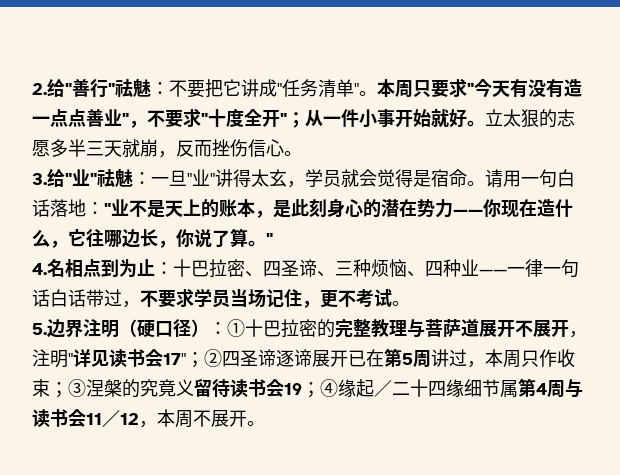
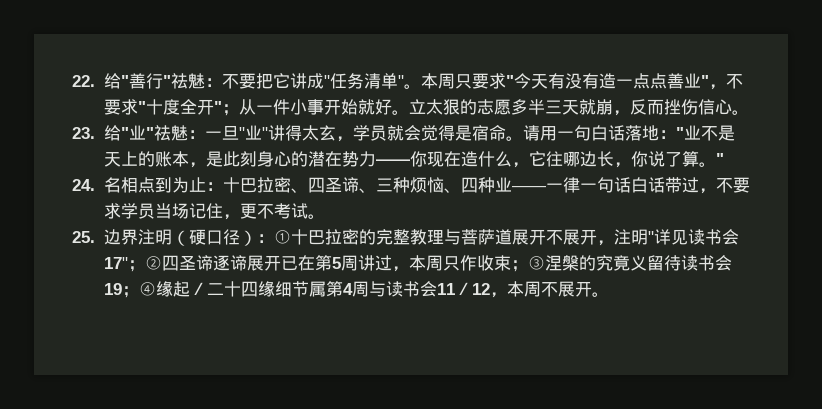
[32,83,47,95] 2. -> [72,75,95,87] 22.
[32,173,47,185] 3. -> [72,127,95,139] 23.
[32,263,47,275] 4. -> [72,179,95,191] 24.
[32,323,47,335] 5. -> [72,231,95,243] 25.

